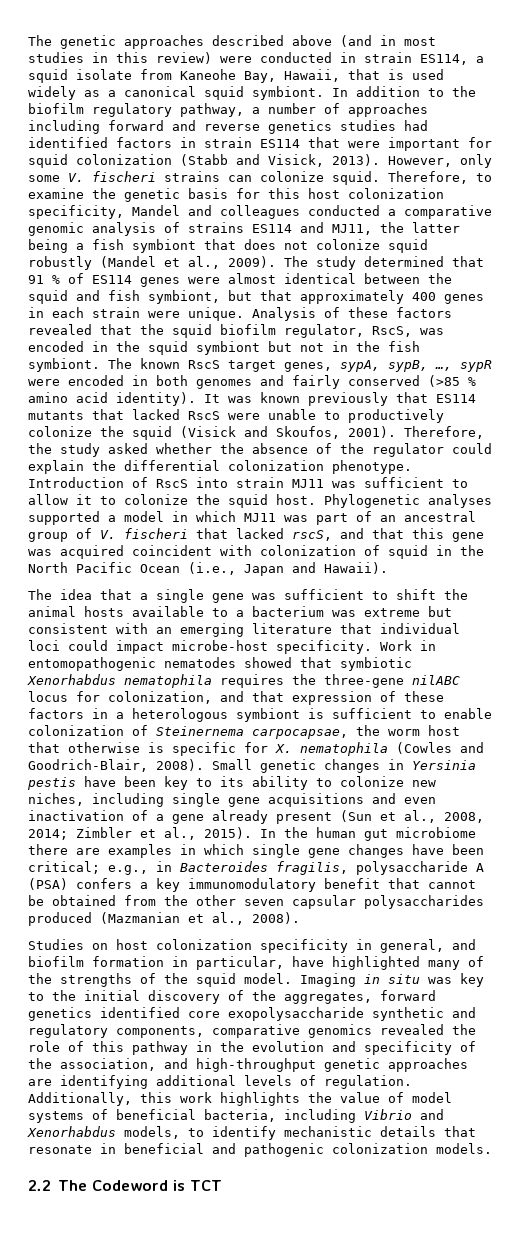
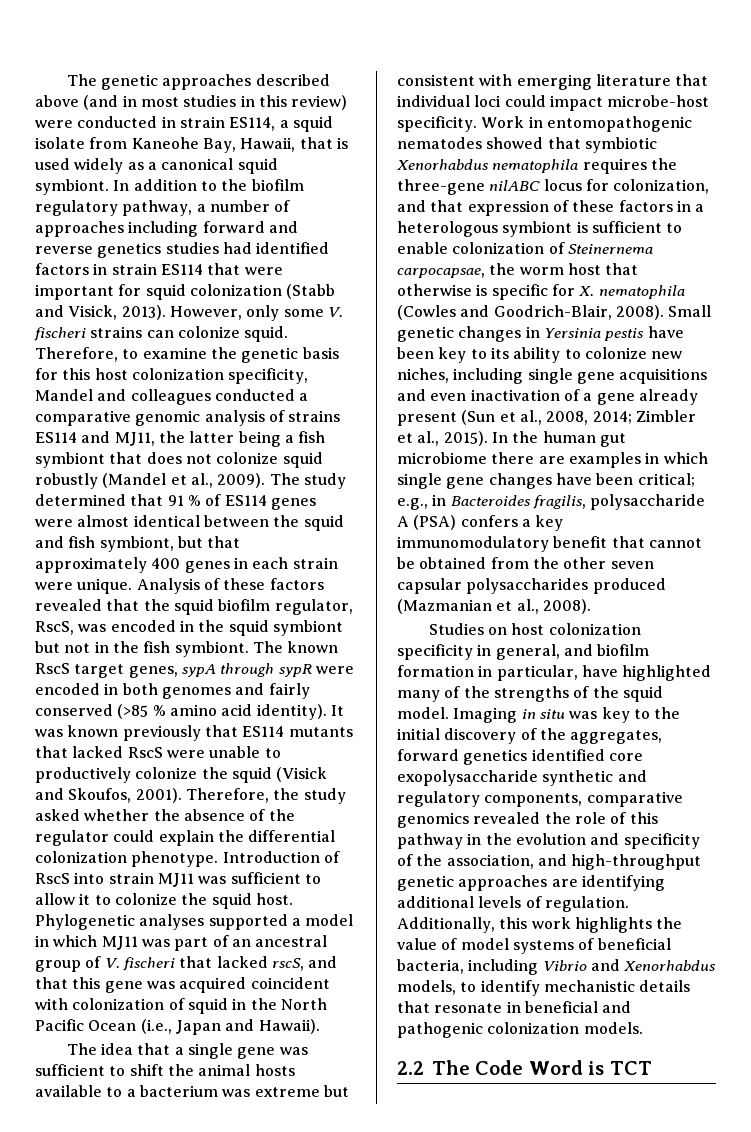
[340,360,452,372] sypA, sypB, …, -> [181,663,275,677] sypA through
[156,627,172,634] an -> (513, 80) none
[91,1180,168,1191] Codeword -> [475,1060,583,1075] Code Word

